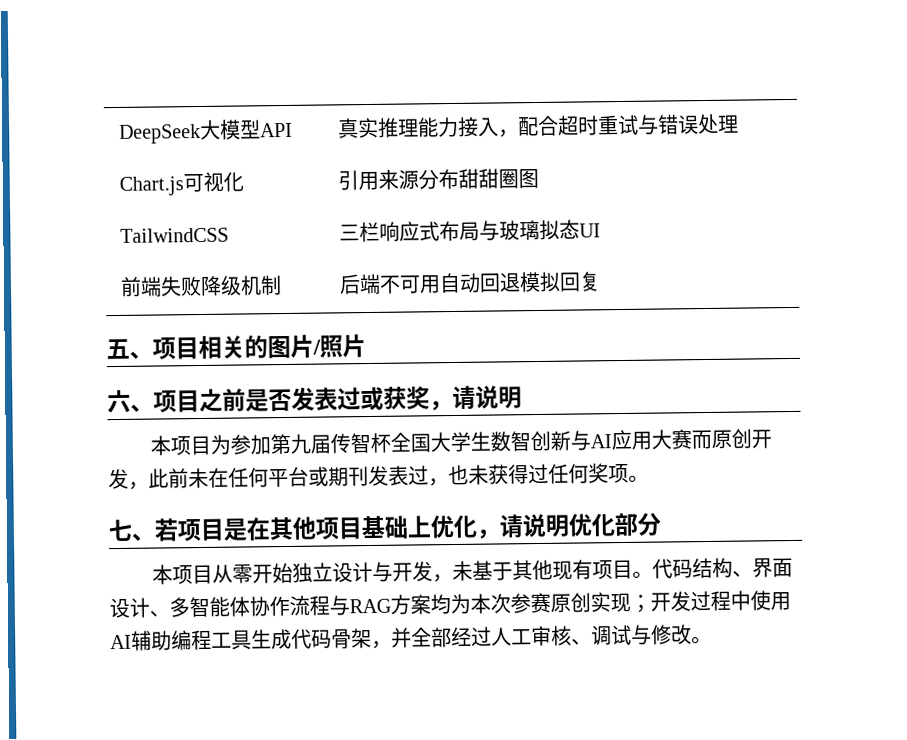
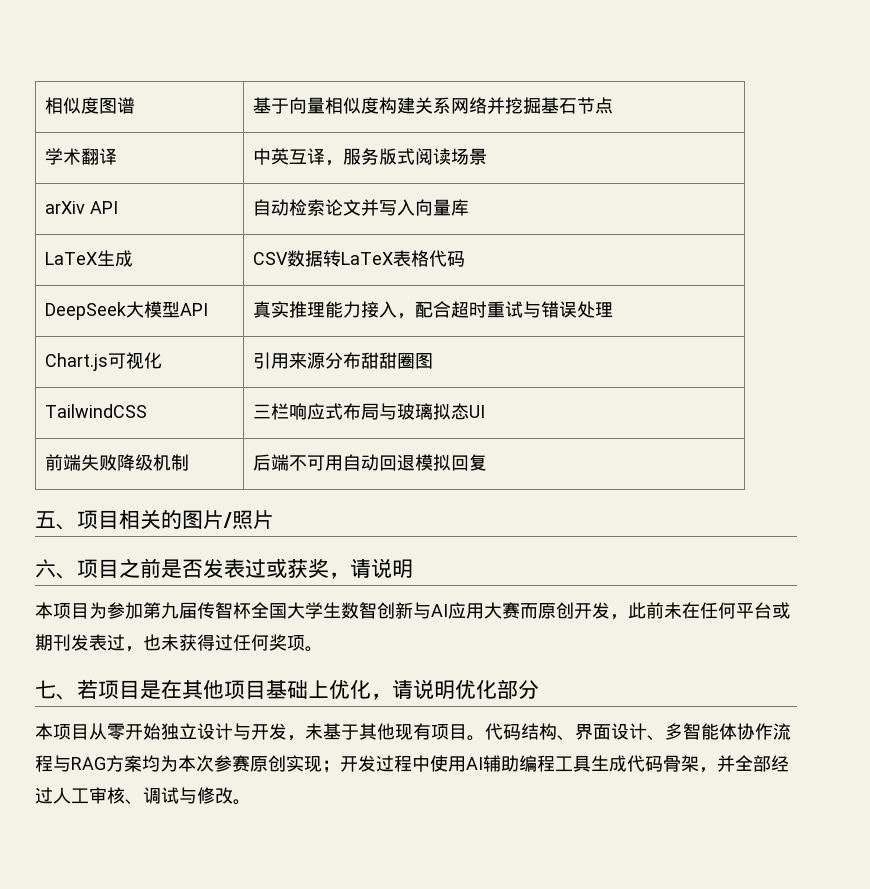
(119, 133) none -> [44,97,135,114] [252,97,613,114] [44,148,117,165] [252,148,487,166] [44,201,118,214] [252,199,469,216] [44,250,133,267] [252,250,465,267] 相似度图谱 | 基于向量相似度构建关系网络并挖掘基石节点 // 学术翻译 | 中英互译，服务版式阅读场景 // arXiv API | 自动检索论文并写入向量库 // LaTeX生成 | CSV数据转LaTeX表格代码 //

